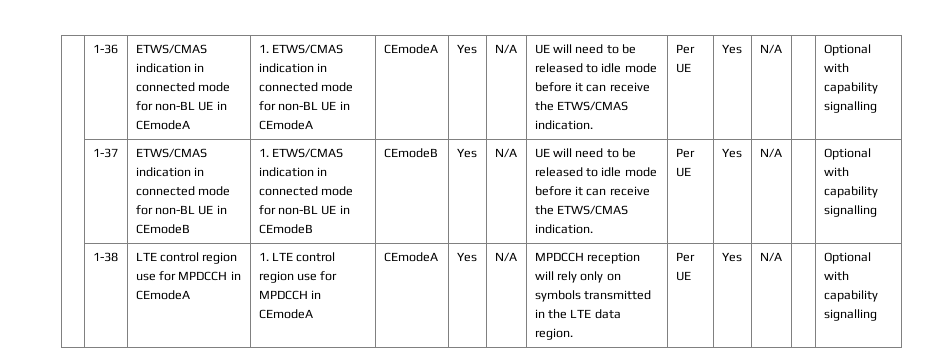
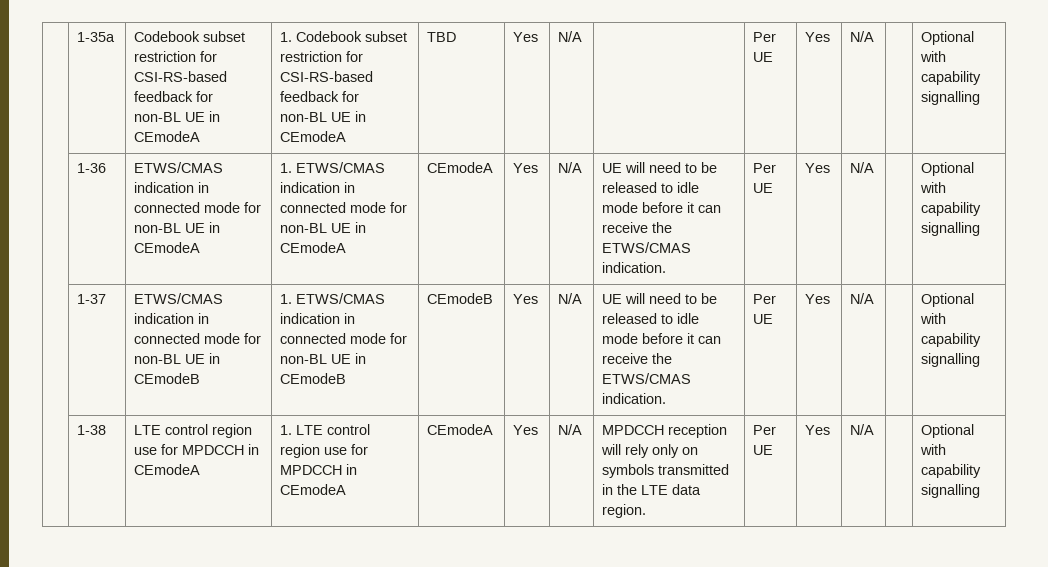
(92, 49) none -> [77,32,116,42] [134,31,246,42] [134,51,218,62] [134,71,228,82] [134,91,214,102] [134,111,221,122] [134,131,201,142] [280,31,408,42] [280,51,364,62] [280,71,374,82] [280,91,360,102] [280,111,367,122] [280,131,347,142] [427,32,457,42] [513,32,539,42] [558,31,583,42] [753,32,777,42] [753,52,774,62] [805,32,831,42] [850,31,875,42] [921,31,975,45] [920,51,947,62] [921,71,982,85] [921,91,981,105] | 1-35a | Codebook subset restriction for CSI-RS-based feedback for non-BL UE in CEmodeA | 1. Codebook subset restriction for CSI-RS-based feedback for non-BL UE in CEmodeA | TBD | Yes | N/A | | Per UE | Yes | N/A | | Optional with capability signalling //

